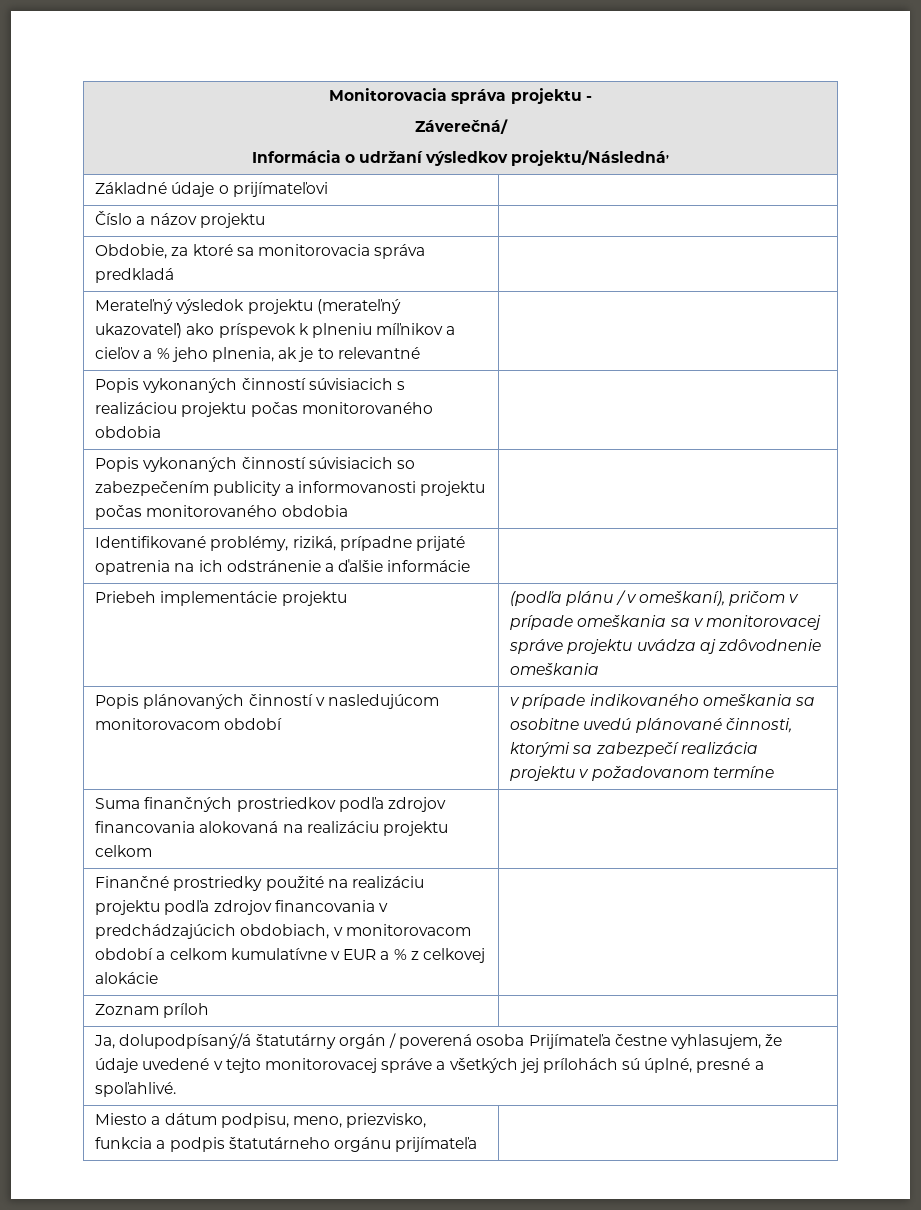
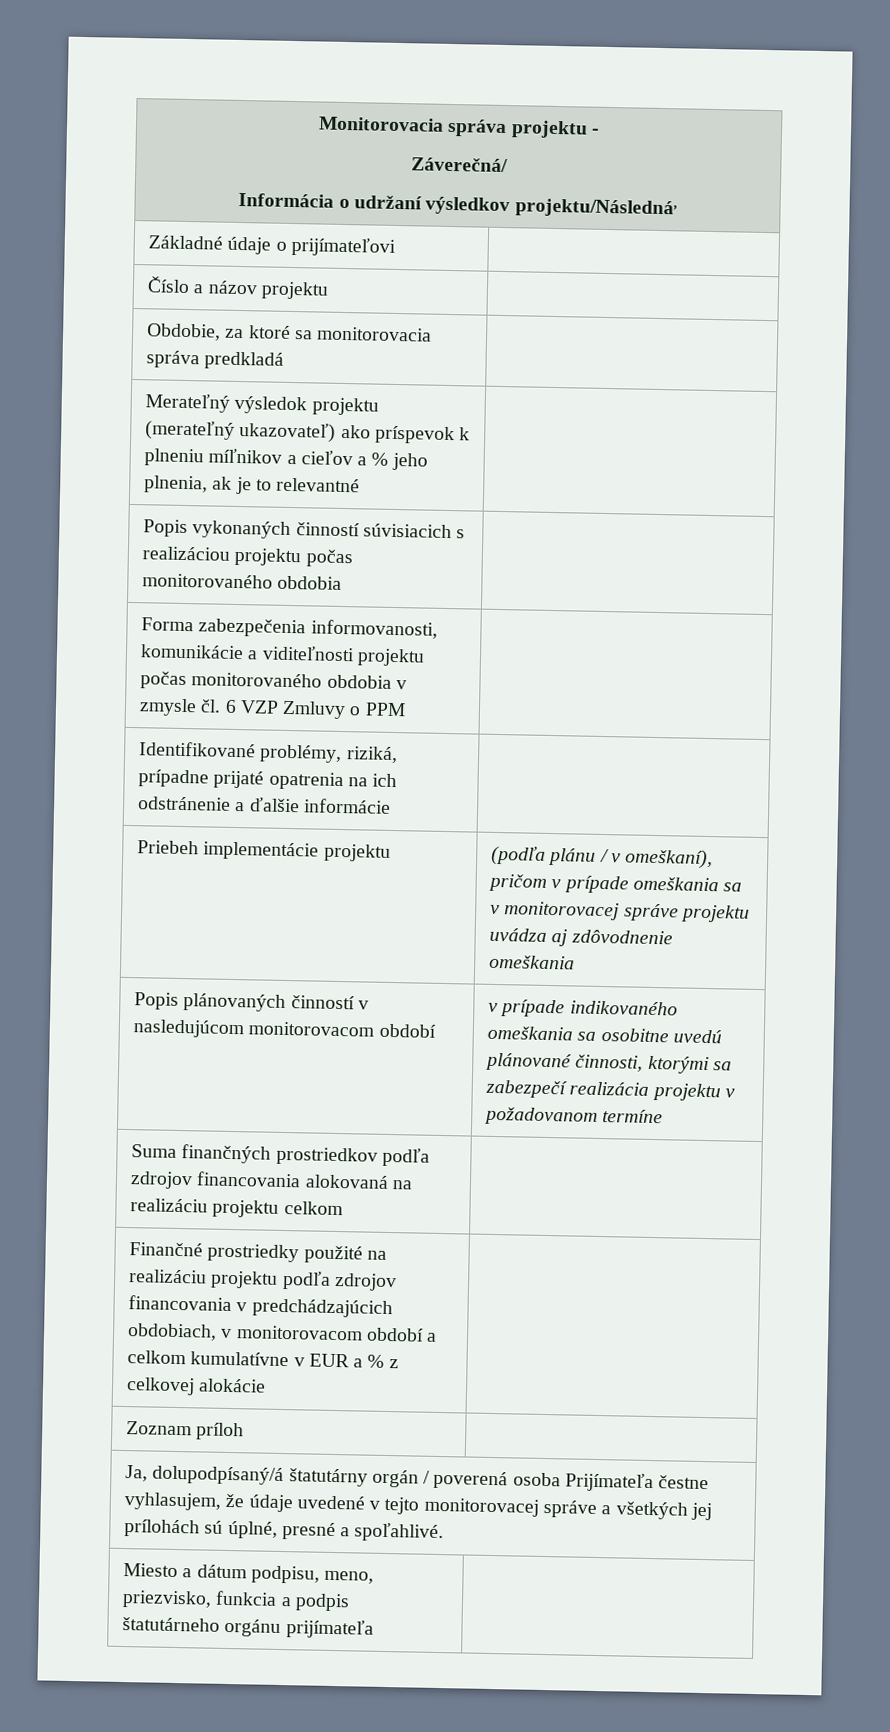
[95,457,415,472] [95,481,485,496] [95,505,348,520] Popis vykonaných činností súvisiacich so zabezpečením publicity a informovanosti projektu počas monitorovaného obdobia -> [141,617,438,639] [140,644,425,667] [140,671,407,690] [139,698,406,720] Forma zabezpečenia informovanosti, komunikácie a viditeľnosti projektu počas monitorovaného obdobia v zmysle čl. 6 VZP Zmluvy o PPM

